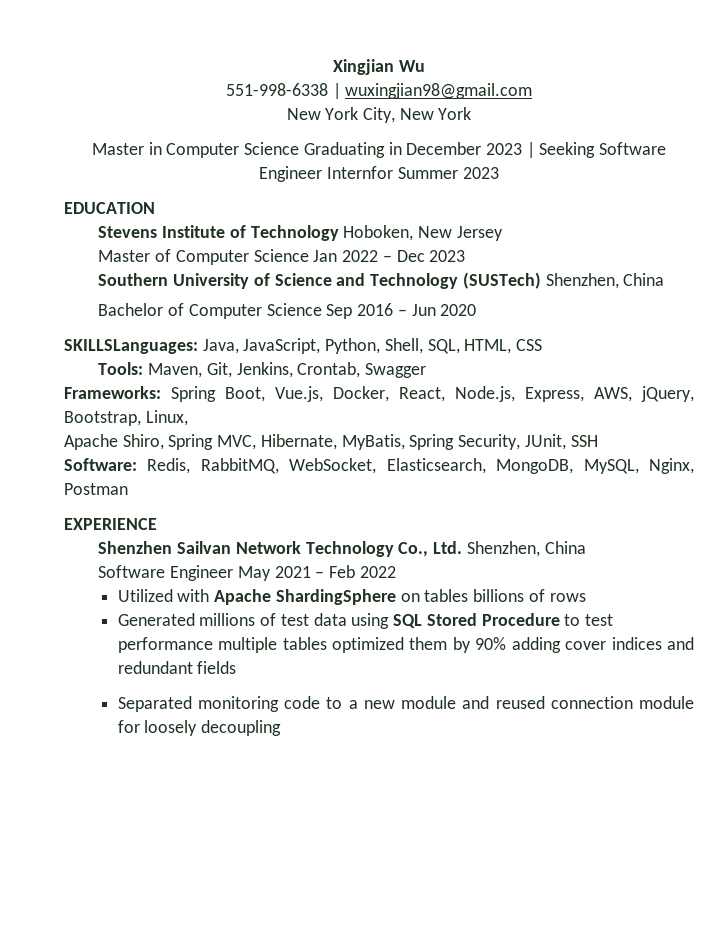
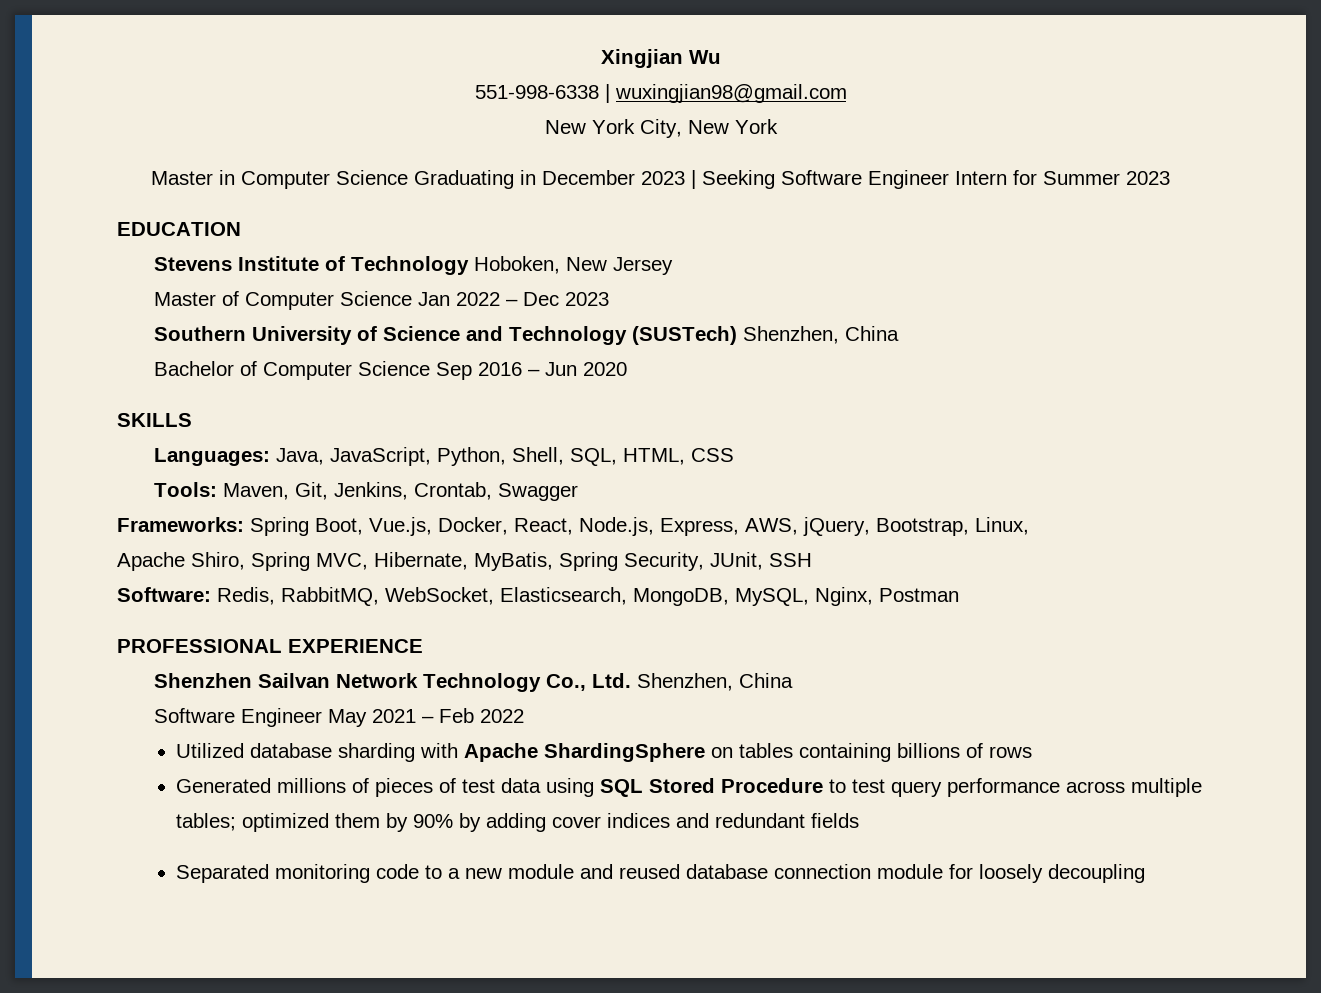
[327,166,394,179] Internfor -> [955,170,1037,185] Intern for
[64,339,198,354] SKILLSLanguages: -> [117,413,192,427] [153,448,270,466] SKILLS // Languages:
(128, 489) none -> [117,639,282,653] PROFESSIONAL
(173, 595) none -> [250,743,416,762] database sharding
(469, 595) none -> [799,743,892,762] containing
(277, 619) none -> [375,778,457,797] pieces of
[117,637,327,653] performance multiple tables -> [891,778,1203,797] [176,813,237,831] query performance across multiple tables;
(507, 643) none -> [459,813,482,832] by
(545, 702) none -> [686,864,769,879] database

